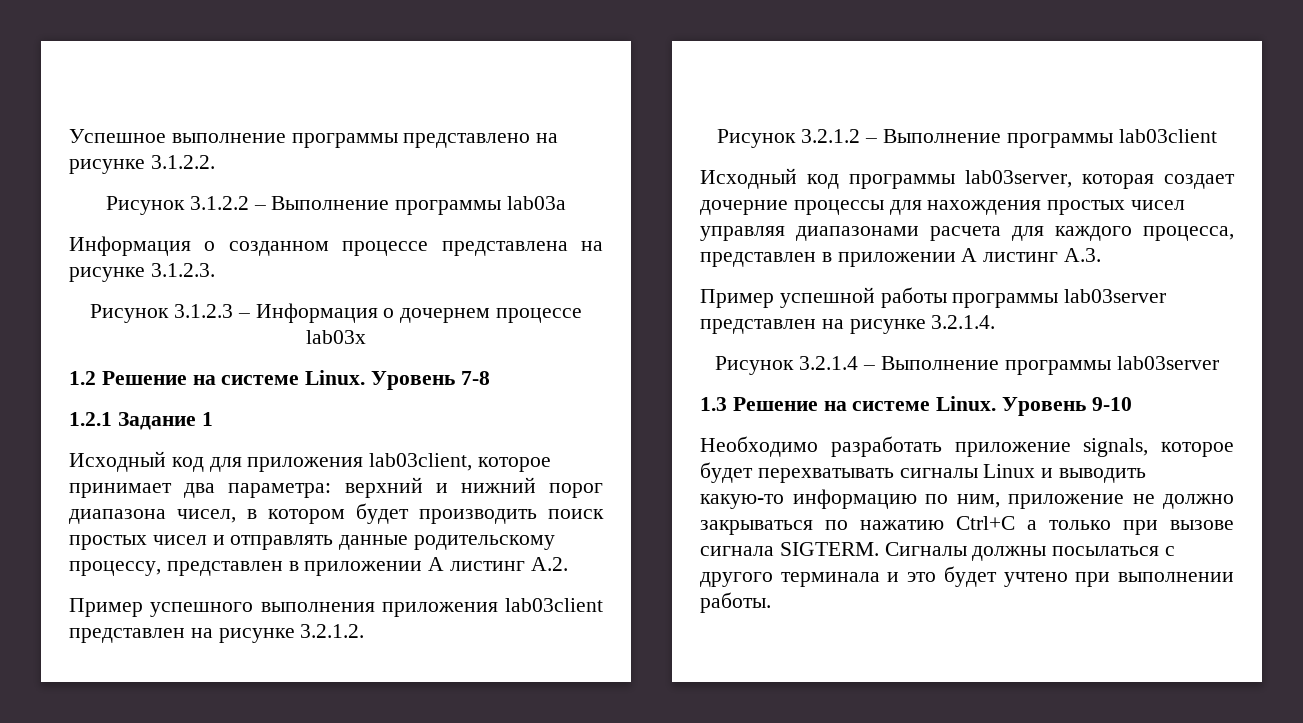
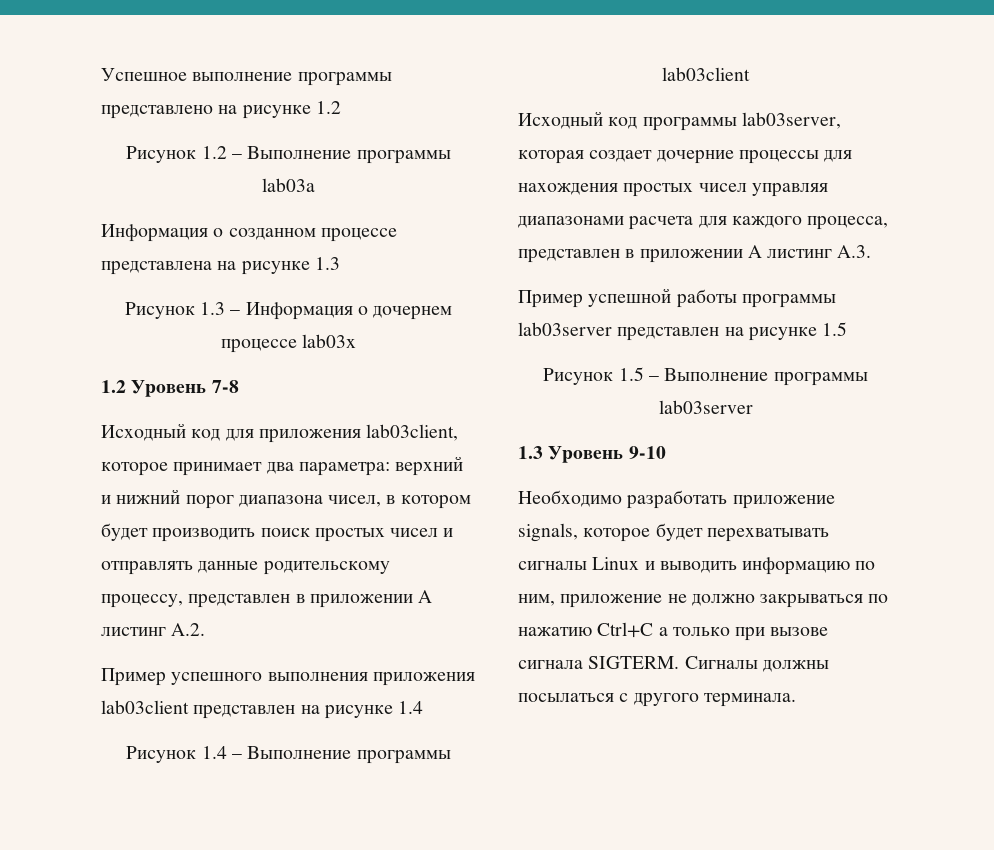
[150,155,215,169] [105,196,249,215] 3.1.2.2. // Рисунок 3.1.2.2 -> [315,101,341,114] [126,146,227,163] 1.2 // Рисунок 1.2
[150,263,215,277] [90,304,233,323] 3.1.2.3. // Рисунок 3.1.2.3 -> [314,257,340,270] [124,302,226,319] 1.3 // Рисунок 1.3
[101,370,366,385] Решение на системе Linux. -> (126, 386) none
[69,412,213,430] // 1.2.1 Задание 1 -> (239, 386) none
[300,624,365,638] [717,129,861,148] 3.2.1.2. // Рисунок 3.2.1.2 -> [398,701,424,714] [126,746,227,763] 1.4 // Рисунок 1.4
[931,315,996,329] [715,356,859,375] 3.2.1.4. // Рисунок 3.2.1.4 -> [822,322,848,336] [543,367,644,385] 1.5 // Рисунок 1.5
[732,396,997,411] Решение на системе Linux. -> (543, 452) none
[700,494,784,509] какую-то -> (737, 567) none
[780,566,1234,587] [700,592,771,613] терминала и это будет учтено при выполнении работы. -> [703,693,796,707] терминала.

